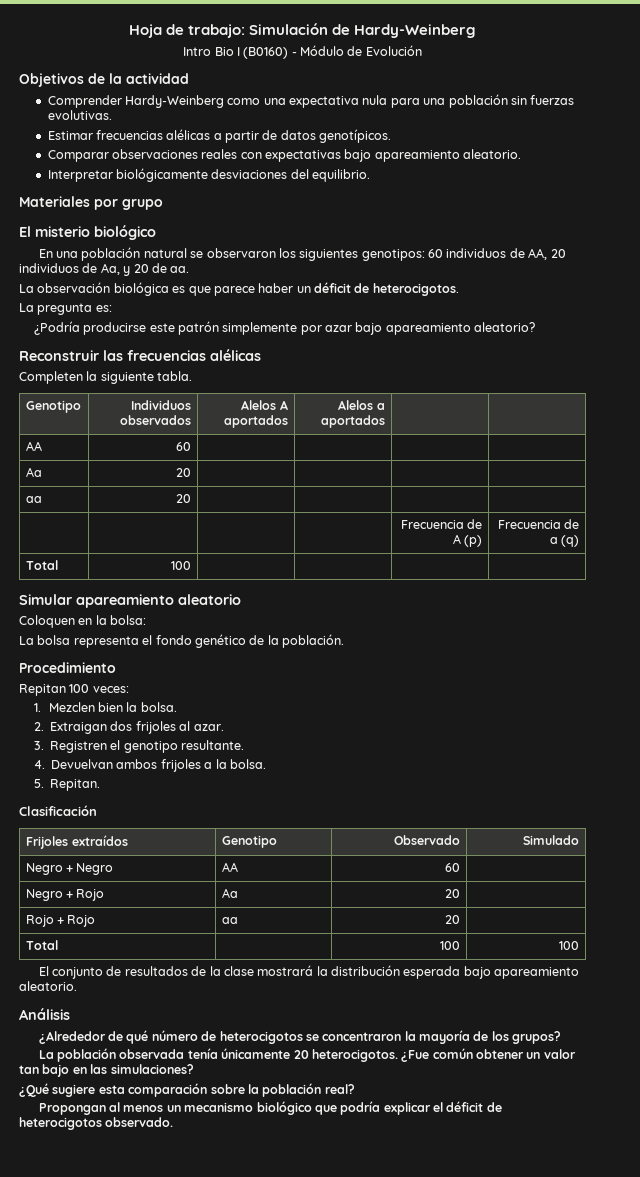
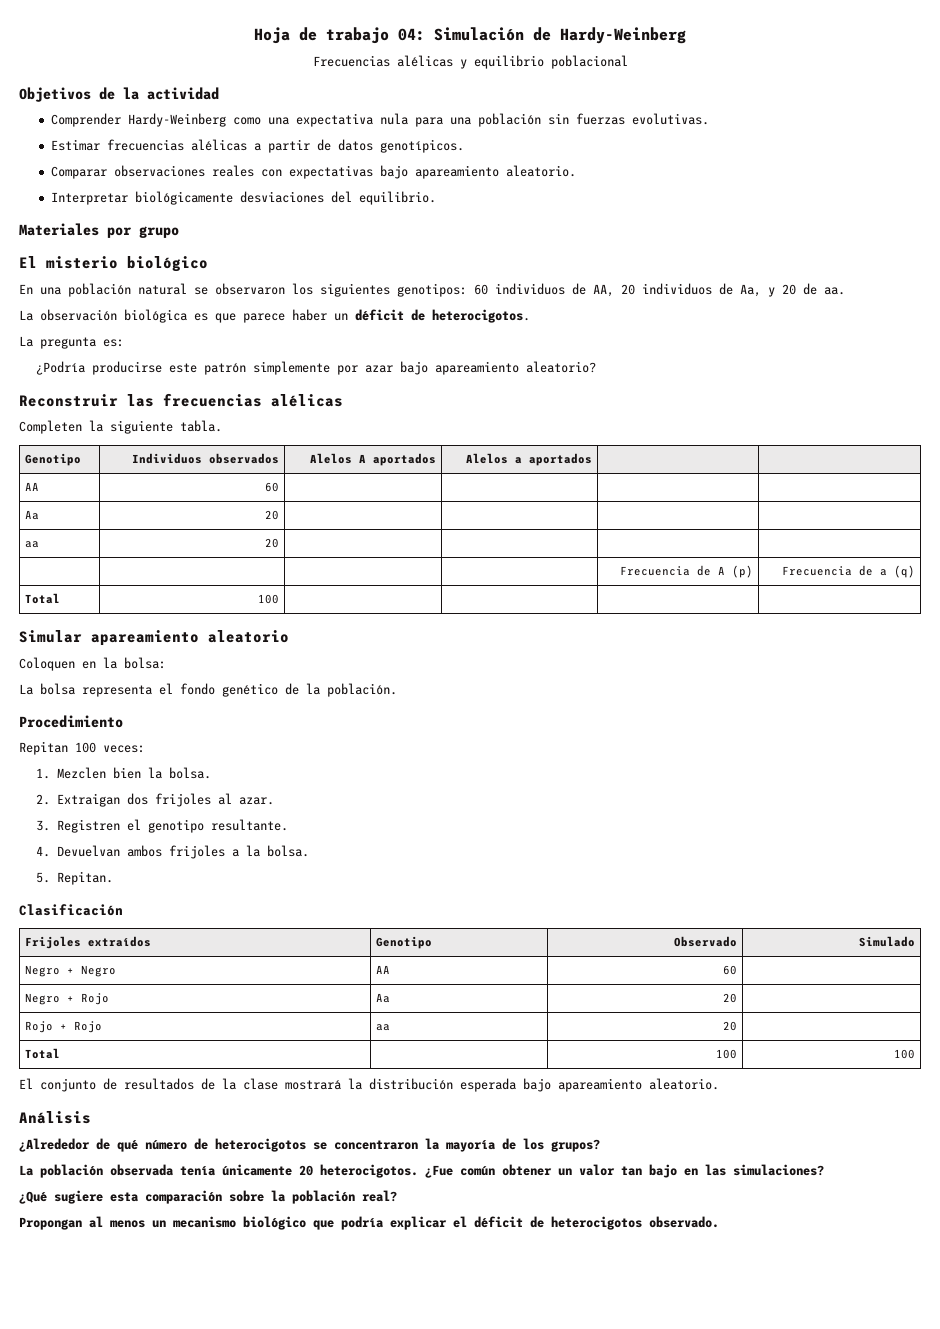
[187,24,245,38] trabajo: -> [326,27,425,44] trabajo 04:
[183,45,422,59] Intro Bio I (B0160) - Módulo de Evolución -> [312,55,628,69] Frecuencias alélicas y equilibrio poblacional

